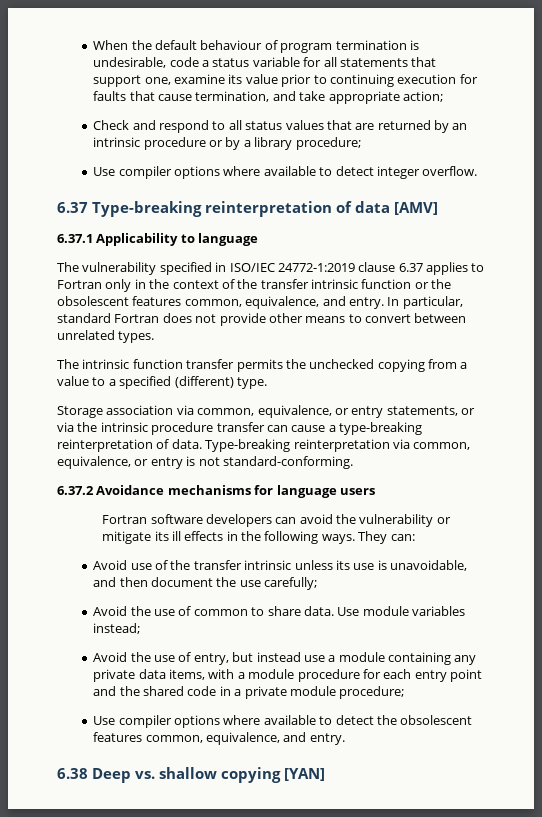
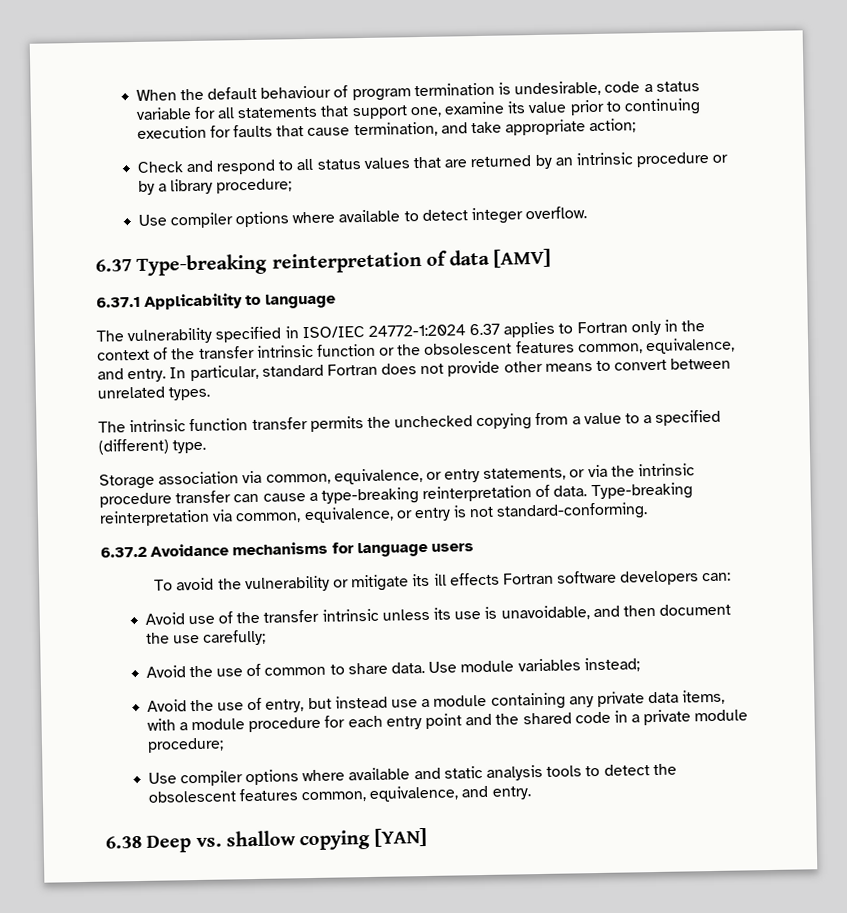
[277,262,396,272] 24772-1:2019 clause -> [367,324,466,337] 24772-1:2024
[102,514,297,527] Fortran software developers can -> [154,579,174,591] To
[226,531,388,544] in the following ways. They -> [502,570,700,586] Fortran software developers
(316, 720) none -> [413,764,583,781] and static analysis tools

